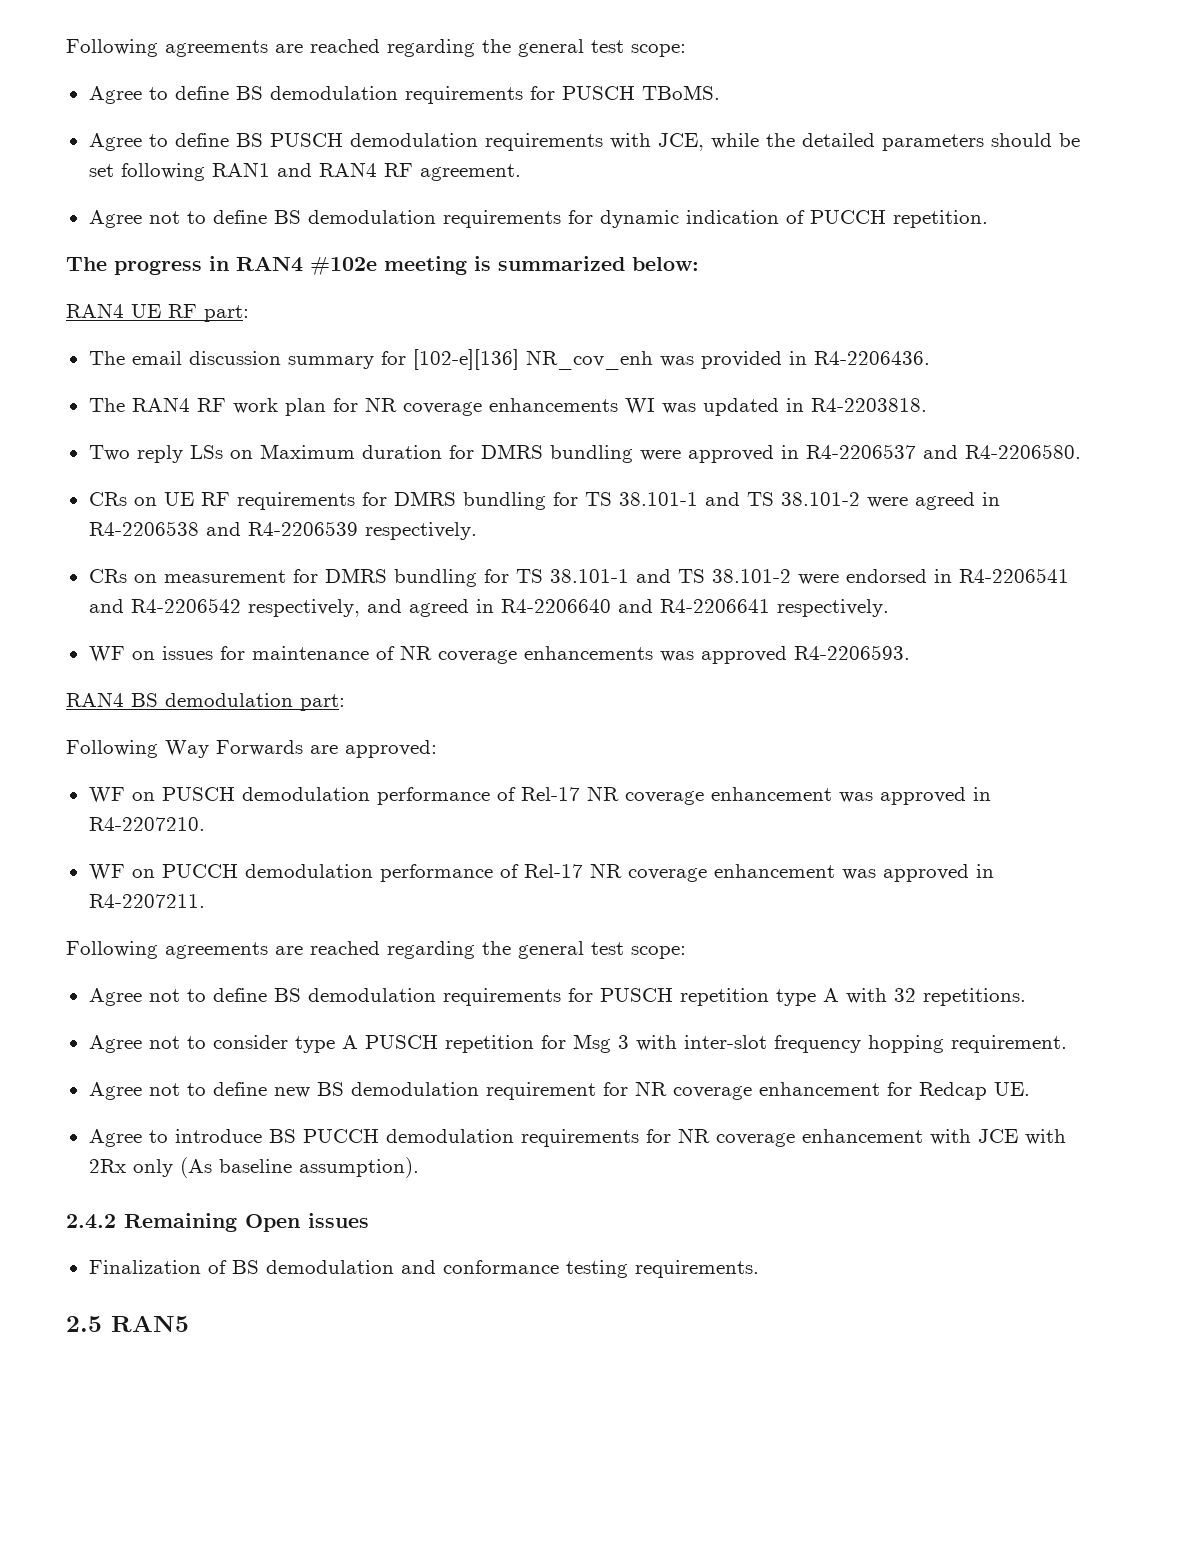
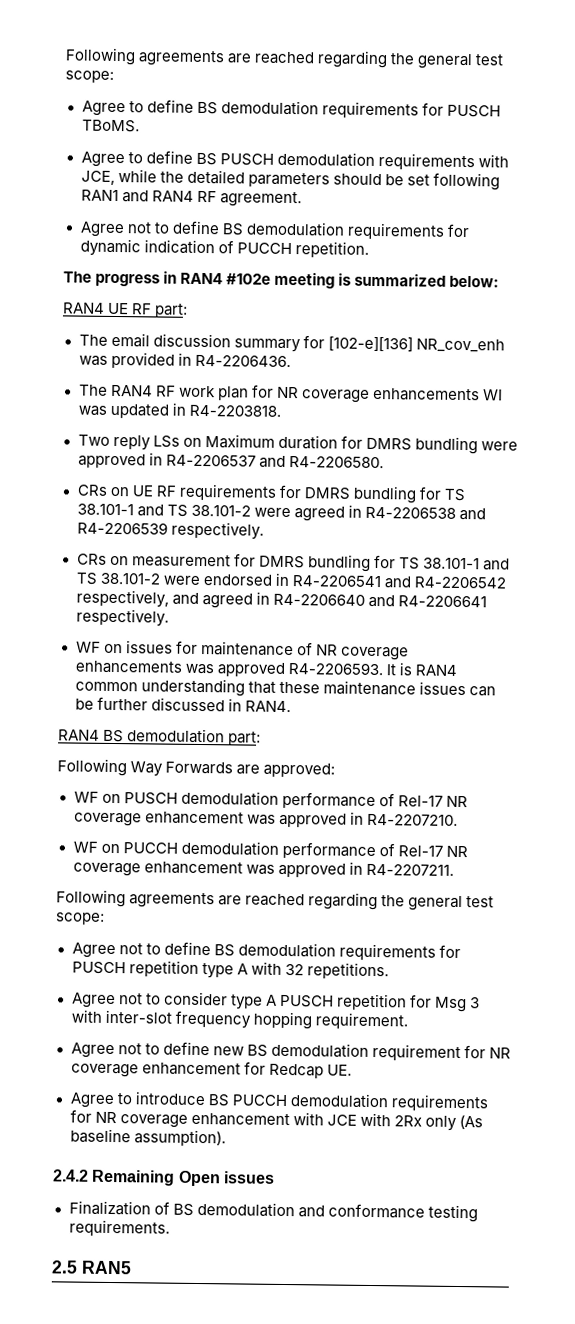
(910, 652) none -> [385,662,457,676] [74,678,496,697] [74,696,291,713] It is RAN4 common understanding that these maintenance issues can be further discussed in RAN4.

